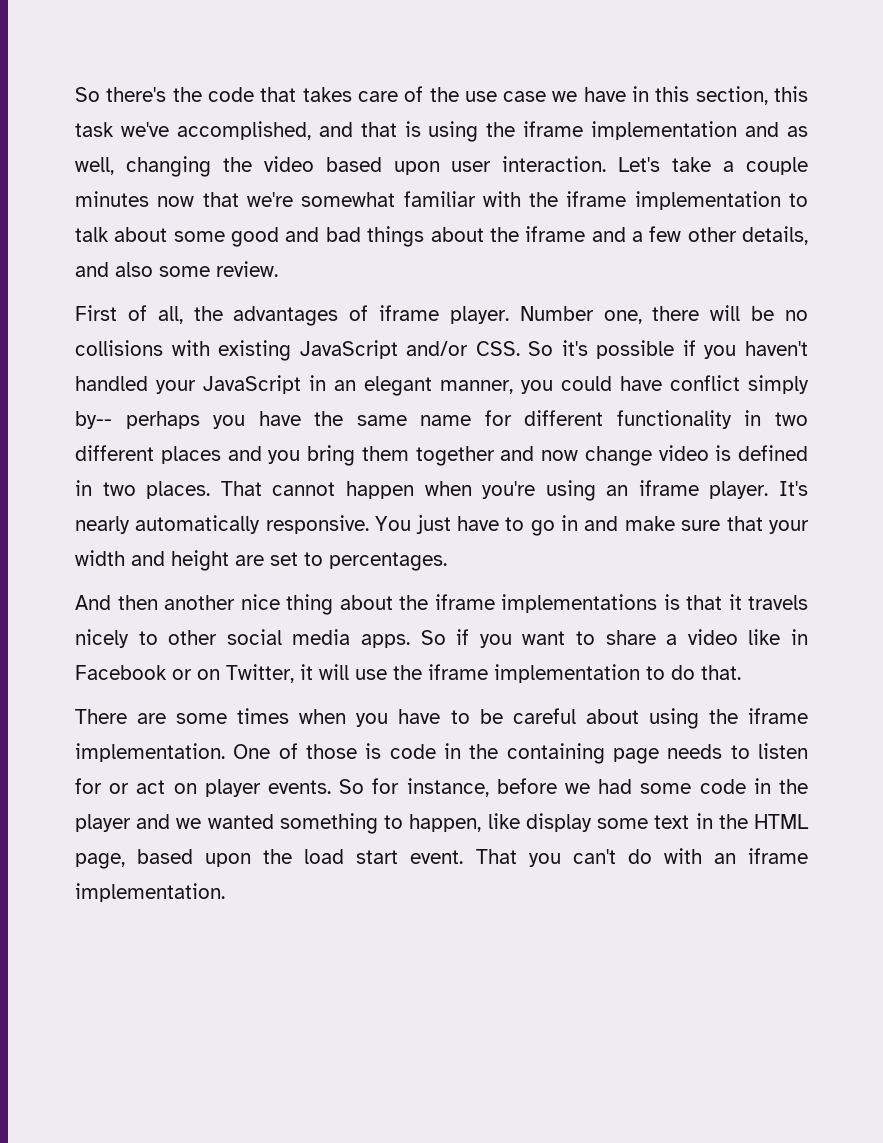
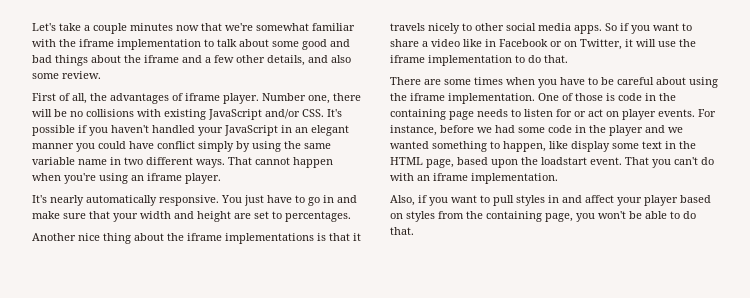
[75,86,808,105] [75,121,809,142] [75,156,607,177] So there's the code that takes care of the use case we have in this section, this task we've accomplished, and that is using the iframe implementation and as well, changing the video based upon user interaction. -> (32, 27) none
[528,340,588,356] So it's -> [327,109,342,117] It's
[440,380,513,394] manner, -> [32,143,74,149] manner
[75,410,808,429] [75,445,808,466] [75,480,211,499] by-- perhaps you have the same name for different functionality in two different places and you bring them together and now change video is defined in two places. -> [236,141,331,152] [32,157,225,168] by using the same variable name in two different ways.
(769, 490) none -> (221, 178) //
[75,595,235,610] And then another -> [32,233,76,241] Another
[339,778,400,794] So for -> [698,109,716,117] For
[304,849,399,864] load start -> [541,157,587,165] loadstart
(225, 892) none -> [390,195,711,206] [390,211,696,222] [390,227,414,235] // Also, if you want to pull styles in and affect your player based on styles from the containing page, you won't be able to do that.

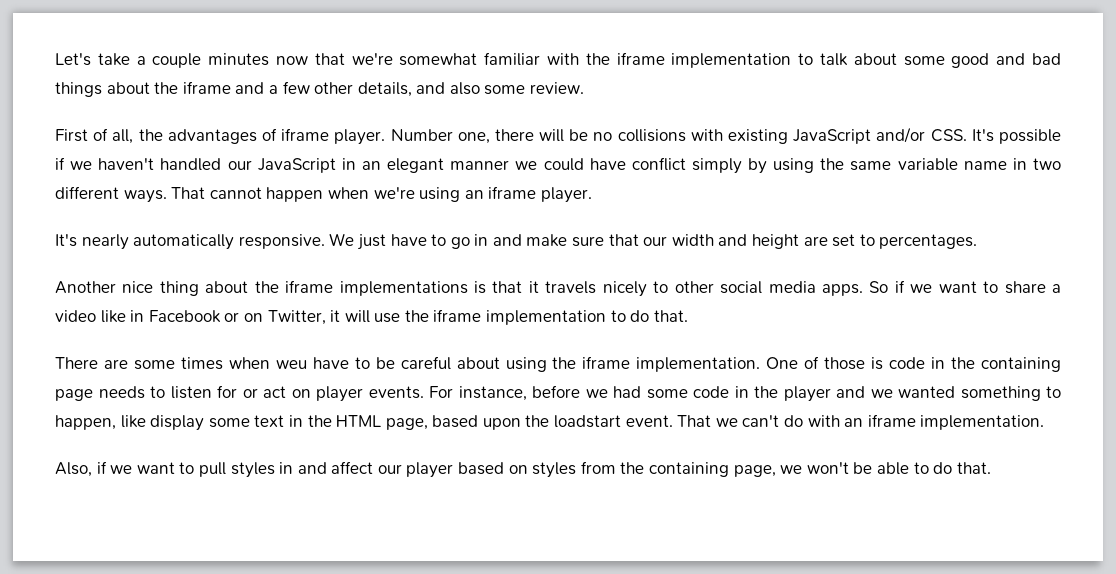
[89,127,108,136] you -> [70,161,93,170] we
[198,127,223,136] your -> [227,160,252,170] our
[76,143,95,152] you -> [515,161,538,170] we
[64,173,96,184] you're -> [373,187,415,199] we're
[221,195,242,203] You -> [329,233,355,246] We
[113,213,138,222] your -> [643,236,668,246] our
[631,25,650,34] you -> [910,284,933,293] we
[538,79,557,88] you -> [275,360,307,369] weu
[652,159,671,168] you -> [715,418,738,427] we
[429,197,448,206] you -> [110,465,133,474] we
[617,197,642,206] your -> [377,464,402,474] our
[576,213,595,222] you -> [780,465,803,474] we

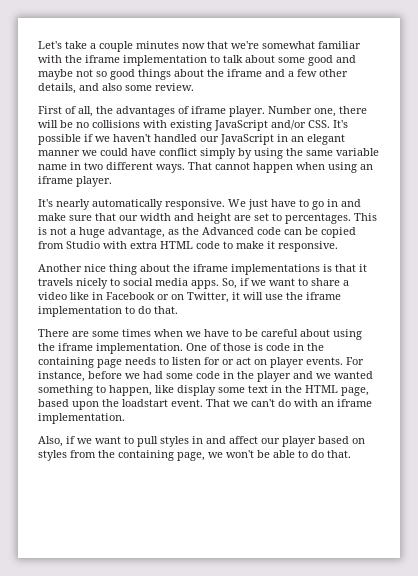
[1031,53,1061,65] bad -> [38,69,135,80] maybe not so good
[373,187,415,199] we're -> (325, 166) none
(978, 241) none -> [354,213,377,221] [38,227,356,238] [38,241,338,252] This is not a huge advantage, as the Advanced code can be copied from Studio with extra HTML code to make it responsive.
[674,281,714,293] other -> (120, 282) none
[869,281,889,293] So -> [222,278,237,289] So,
[275,360,307,369] weu -> [186,331,201,337] we

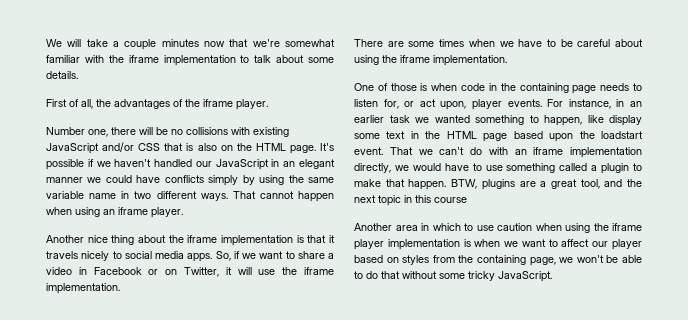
[38,41,62,49] Let's -> [46,39,82,47] We will
[308,55,356,66] [38,69,348,80] [38,83,194,94] good and maybe not so good things about the iframe and a few other details, and also some review. -> [46,71,78,79] details.
[191,106,265,117] iframe player. -> [185,99,268,110] the iframe player. //
[308,120,330,128] CSS. -> [138,143,316,154] CSS that is also on the HTML page.
[159,148,197,156] conflict -> [164,175,204,183] conflicts
[38,199,361,210] [38,213,377,224] [38,227,356,238] [38,241,338,252] // It's nearly automatically responsive. We just have to go in and make sure that our width and height are set to percentages. This is not a huge advantage, as the Advanced code can be copied from Studio with extra HTML code to make it responsive. -> (183, 212) none
[231,264,320,275] implementations -> [221,235,293,246] implementation
[70,292,89,300] like -> (72, 271) none
[38,306,178,317] implementation to do that. -> [46,283,120,294] implementation.
(183, 348) none -> (507, 60) //
(263, 347) none -> [431,83,458,91] when
[204,357,220,365] for -> [383,99,399,109] for,
[254,359,267,365] on -> [440,101,467,110] upon,
[88,371,313,382] before we had some code in the player and -> [616,99,642,107] [354,115,410,123] in an earlier task
[341,387,369,396] page, -> [483,133,508,142] page
[38,413,125,424] [38,436,226,447] implementation. // Also, if we want to pull styles in and -> [570,147,642,158] [354,163,642,174] [354,179,642,190] [354,195,467,206] [354,223,642,233] [354,239,558,250] implementation directly, we would have to use something called a plugin to make that happen. BTW, plugins are a great tool, and the next topic in this course // Another area in which to use caution when using the iframe player implementation is when we want to
[327,450,351,458] that. -> [381,271,552,282] that without some tricky JavaScript.

